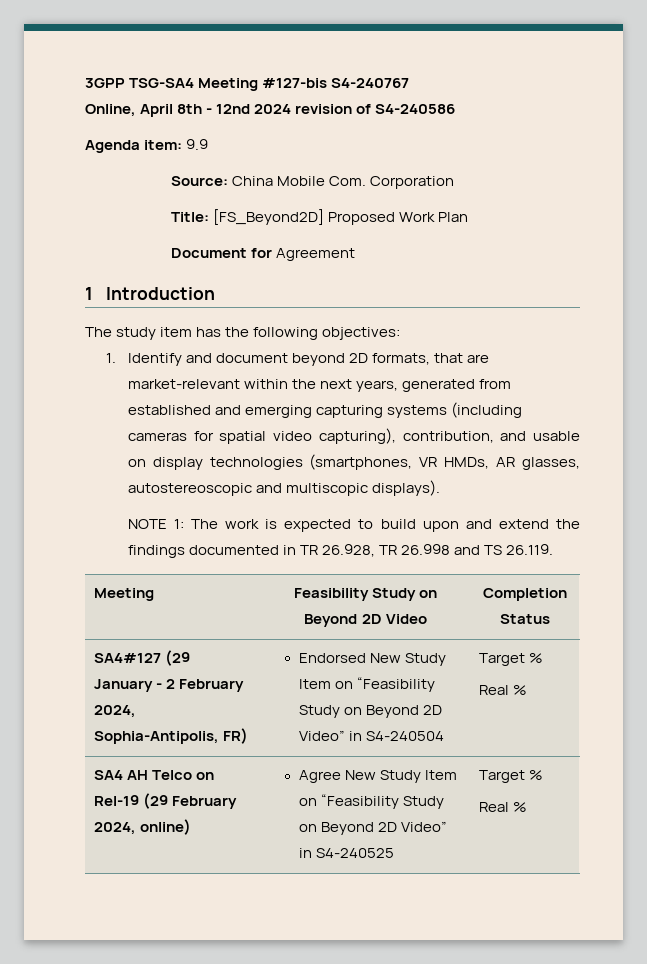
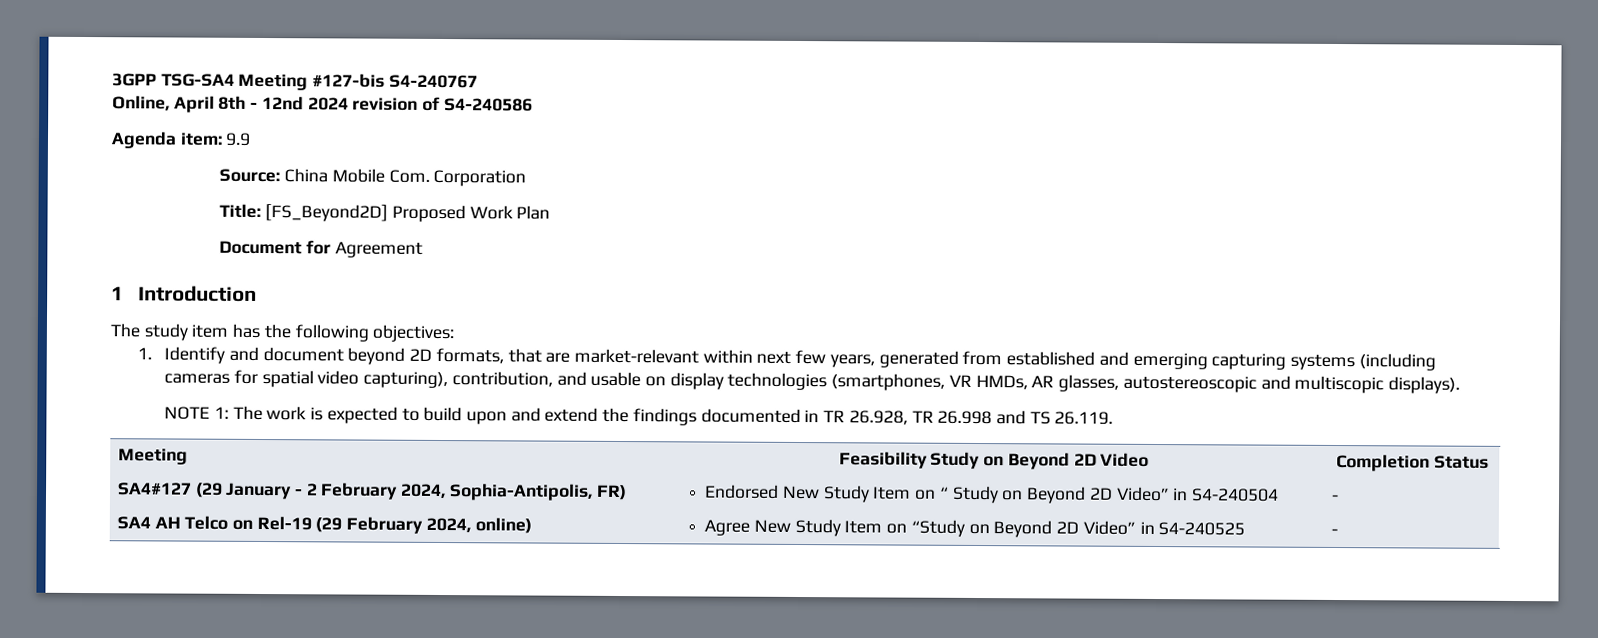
[291,379,352,389] the next -> [756,349,827,365] next few
[356,677,435,692] “Feasibility -> [938,486,949,499] “
[479,653,544,666] [479,685,528,695] Target % // Real % -> [1330,494,1339,502] -
[320,794,444,809] “Feasibility Study -> [910,519,965,537] “Study
[479,770,544,783] [479,802,528,812] Target % // Real % -> [1330,528,1338,536] -

